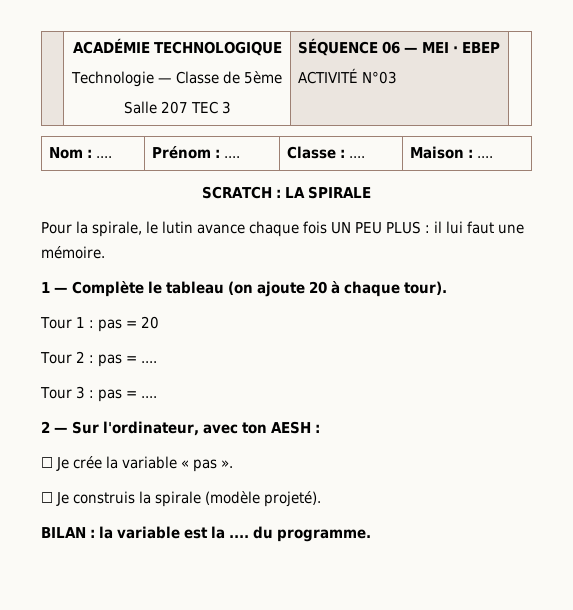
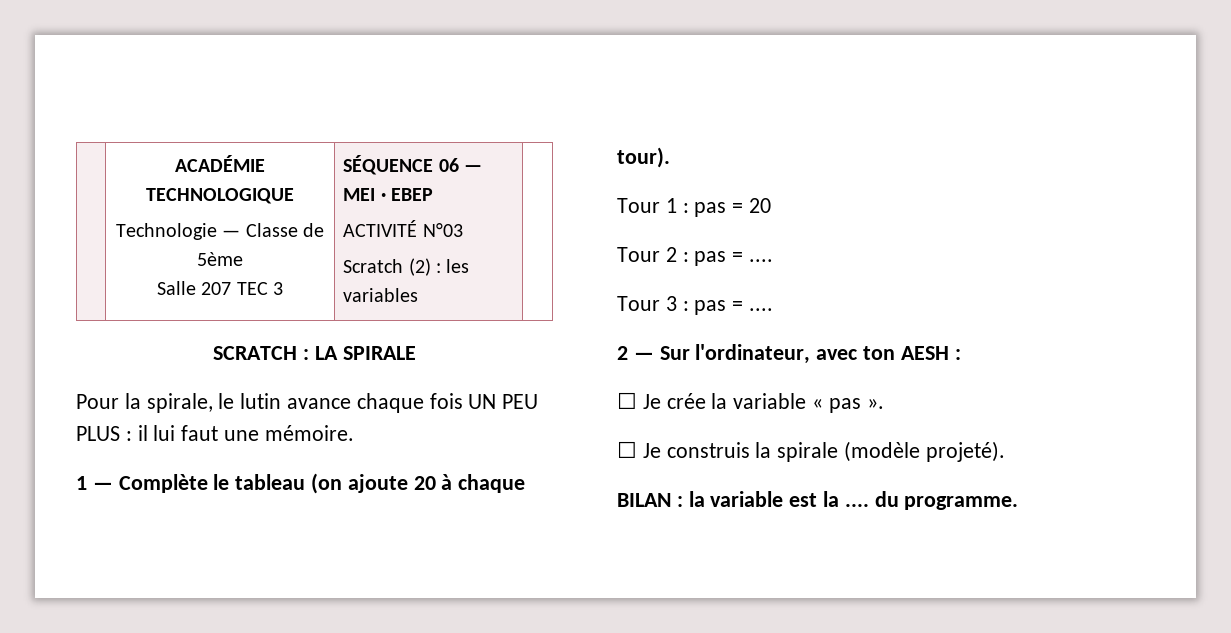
[48,147,112,159] [151,146,240,159] [286,146,365,159] [409,146,493,159] | // Nom : .... | Prénom : .... | Classe : .... | Maison : .... -> [343,258,470,276] [343,288,419,302] // Scratch (2) : les variables |

